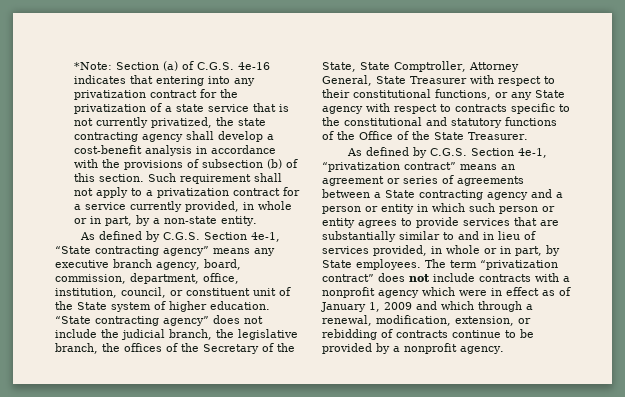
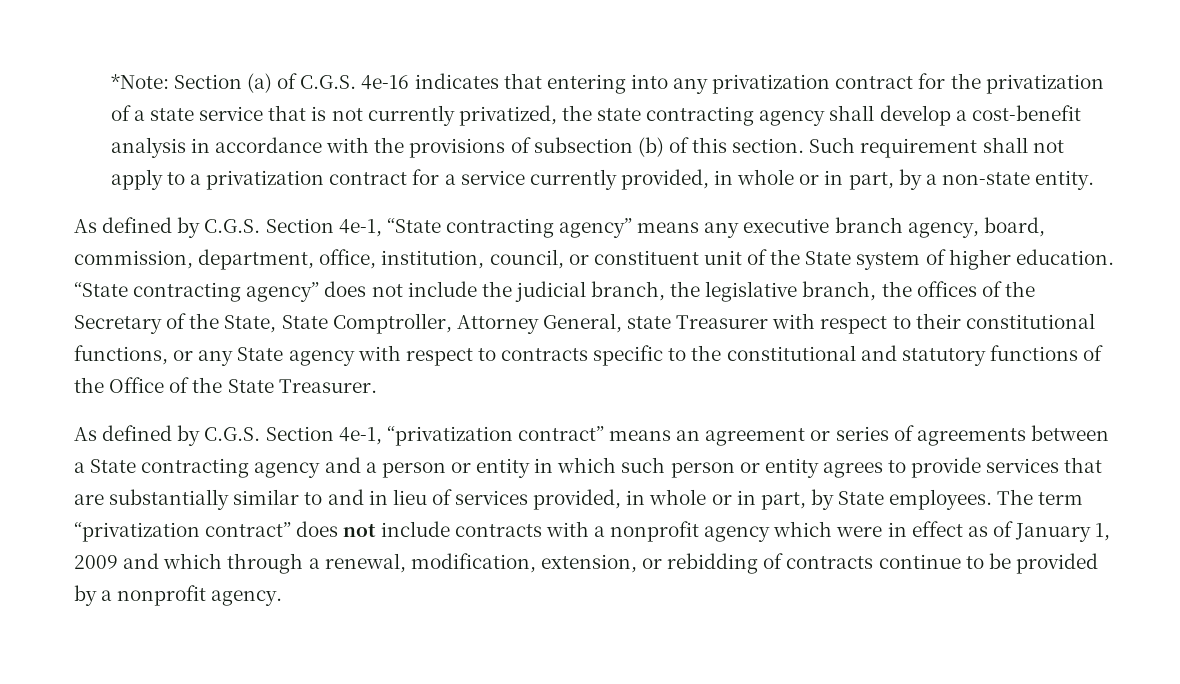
[376,76,406,84] State -> [627,316,672,329] state

